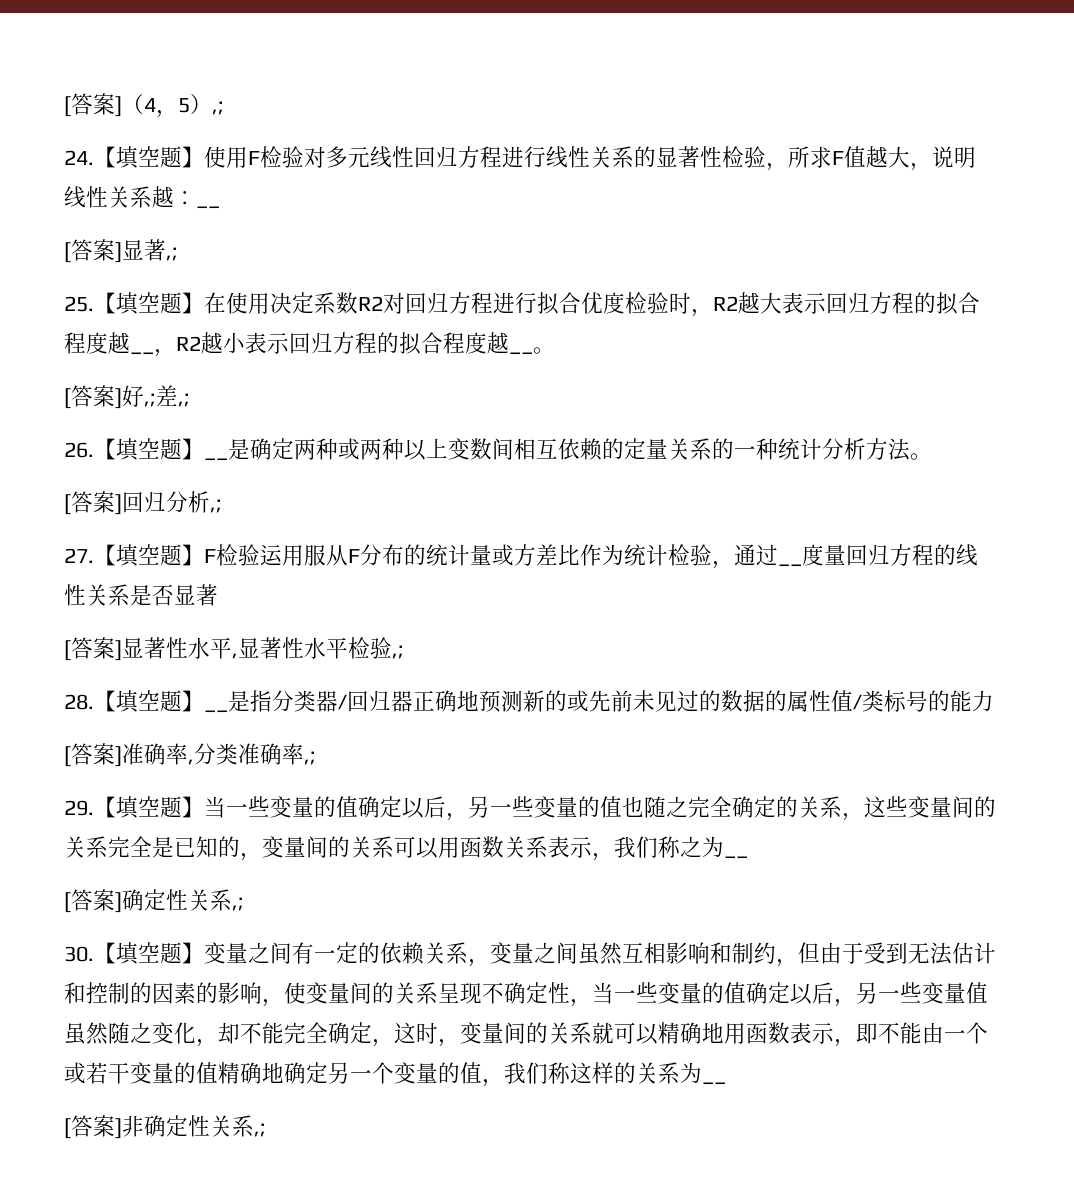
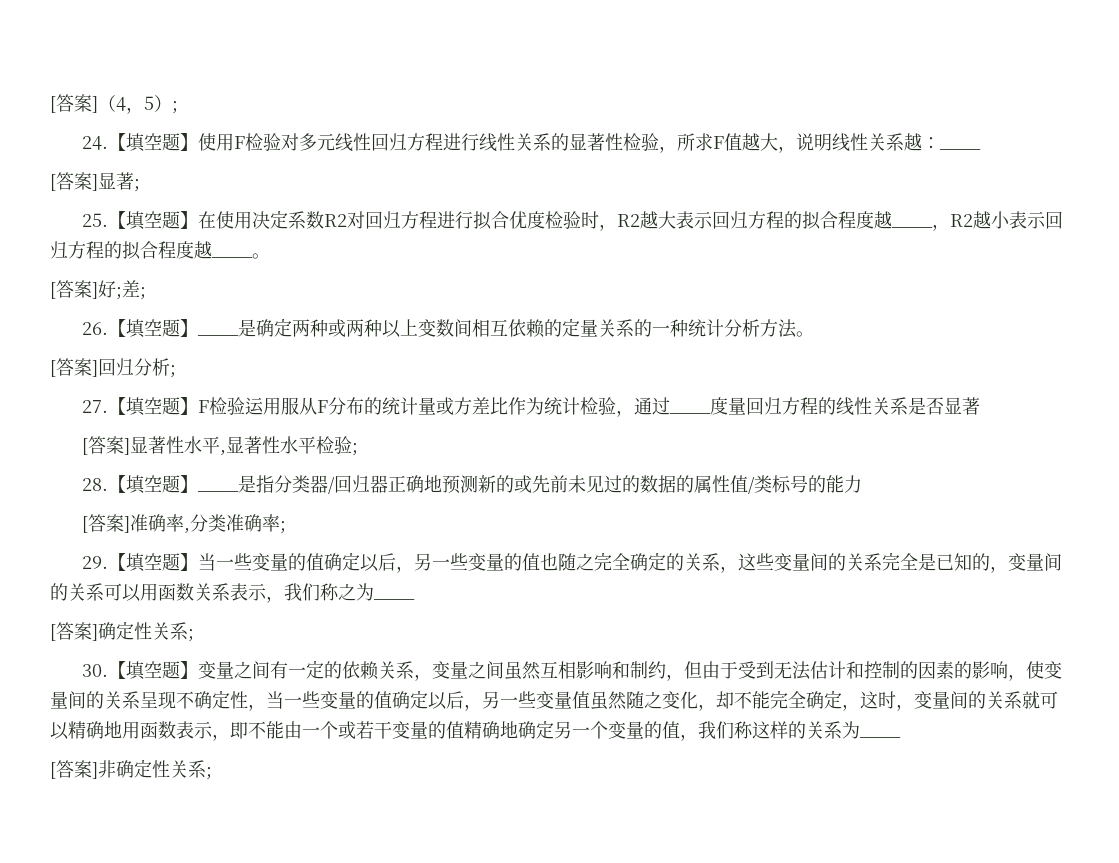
[212,101,224,115] ,; -> [172,101,178,114] ;
[196,205,220,209] [64,239,178,263] __ // [答案]显著,; -> [938,149,981,150] [50,172,140,192] ____ // [答案]显著;
[130,351,154,355] __ -> [890,227,933,228] ____
[509,351,533,355] __ -> [211,257,253,258] ____
[144,385,190,407] ,;差,; -> [116,280,146,300] ;差;
[204,457,228,461] __ -> [196,335,239,336] ____
[210,499,222,513] ,; -> [170,365,176,378] ;
[778,563,802,567] __ -> [668,413,711,414] ____
[392,645,404,659] ,; -> [351,443,358,456] ;
[204,709,228,713] __ -> [196,491,239,492] ____
[304,751,316,765] ,; -> [279,521,286,534] ;
[724,855,748,859] __ -> [373,599,415,600] ____
[232,897,244,911] ,; -> [188,629,194,642] ;
[702,1081,726,1085] __ -> [859,737,901,738] ____
[254,1123,266,1137] ,; -> [206,767,212,780] ;

